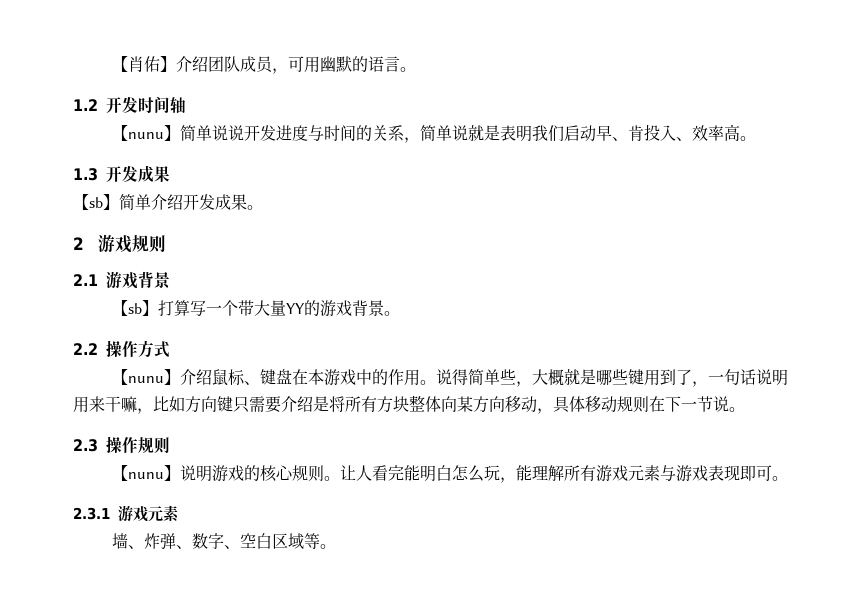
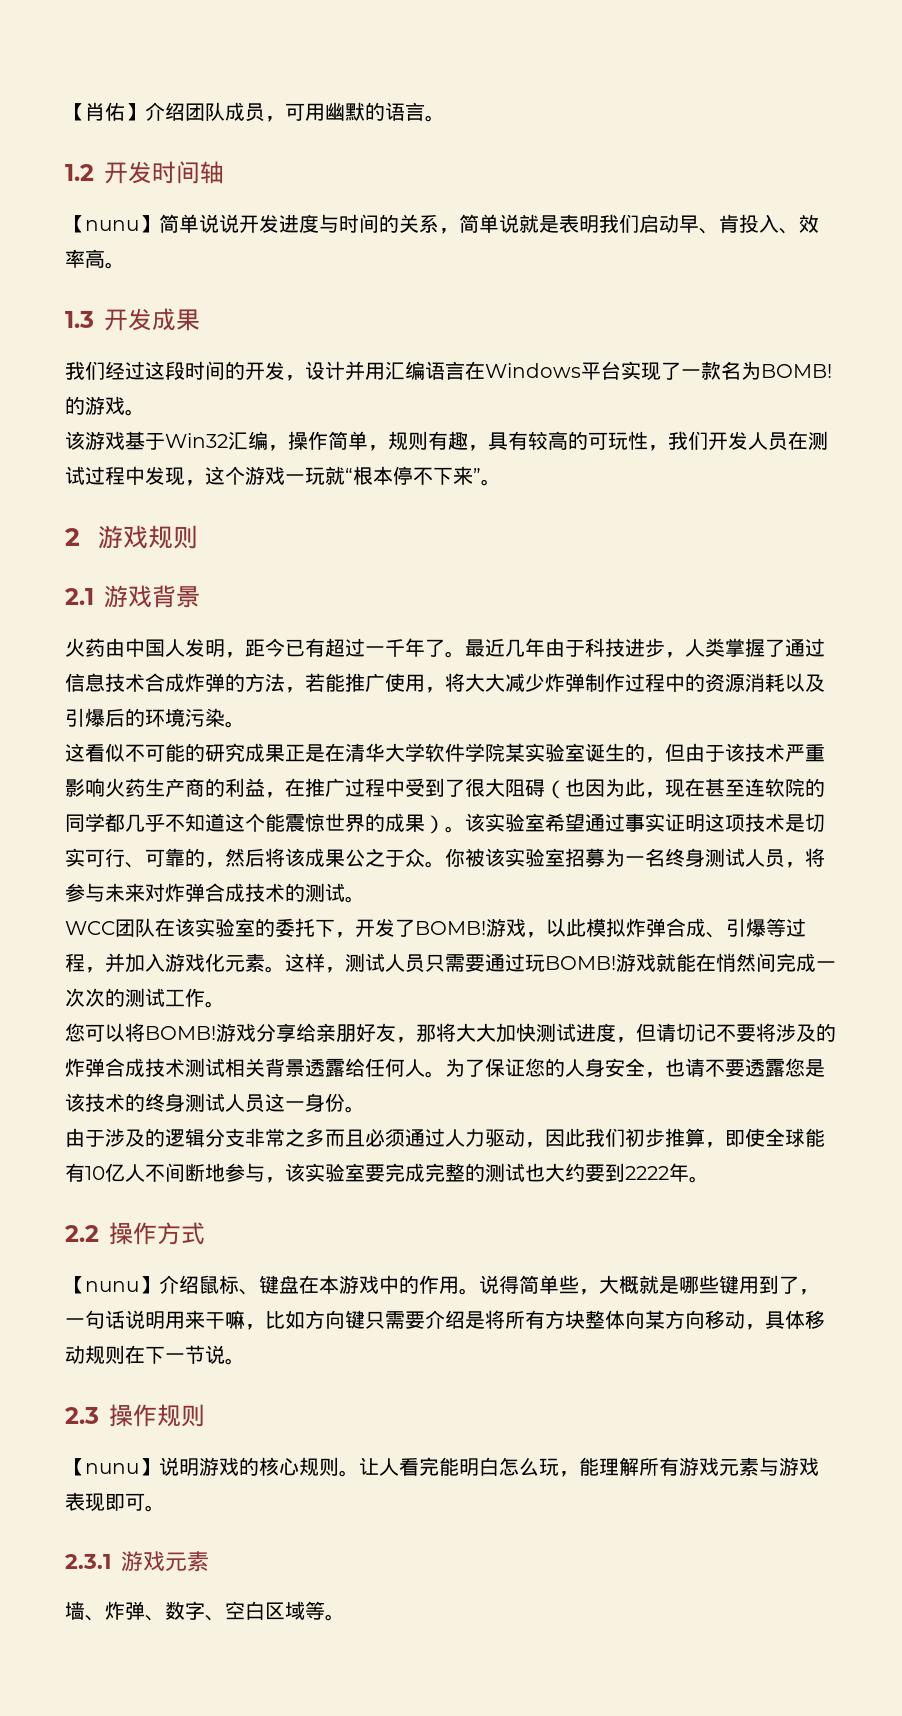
[73,194,247,210] 【sb】简单介绍开发成果 -> [65,361,832,381] [65,396,145,416] [65,431,828,451] [65,466,481,486] 我们经过这段时间的开发，设计并用汇编语言在Windows平台实现了一款名为BOMB!的游戏。 // 该游戏基于Win32汇编，操作简单，规则有趣，具有较高的可玩性，我们开发人员在测试过程中发现，这个游戏一玩就“根本停不下来”
[112,300,385,317] 【sb】打算写一个带大量YY的游戏背景 -> [65,638,825,658] [65,673,825,693] [65,708,245,728] [65,743,825,763] [65,778,825,799] [65,813,825,834] [65,848,825,868] [65,883,365,903] [65,918,806,938] [65,953,836,973] [65,988,225,1008] [65,1023,836,1043] [65,1058,825,1078] [65,1093,365,1113] [65,1128,825,1148] [65,1163,689,1183] 火药由中国人发明，距今已有超过一千年了。最近几年由于科技进步，人类掌握了通过信息技术合成炸弹的方法，若能推广使用，将大大减少炸弹制作过程中的资源消耗以及引爆后的环境污染。 // 这看似不可能的研究成果正是在清华大学软件学院某实验室诞生的，但由于该技术严重影响火药生产商的利益，在推广过程中受到了很大阻碍（也因为此，现在甚至连软院的同学都几乎不知道这个能震惊世界的成果）。该实验室希望通过事实证明这项技术是切实可行、可靠的，然后将该成果公之于众。你被该实验室招募为一名终身测试人员，将参与未来对炸弹合成技术的测试。 // WCC团队在该实验室的委托下，开发了BOMB!游戏，以此模拟炸弹合成、引爆等过程，并加入游戏化元素。这样，测试人员只需要通过玩BOMB!游戏就能在悄然间完成一次次的测试工作。 // 您可以将BOMB!游戏分享给亲朋好友，那将大大加快测试进度，但请切记不要将涉及的炸弹合成技术测试相关背景透露给任何人。为了保证您的人身安全，也请不要透露您是该技术的终身测试人员这一身份。 // 由于涉及的逻辑分支非常之多而且必须通过人力驱动，因此我们初步推算，即使全球能有10亿人不间断地参与，该实验室要完成完整的测试也大约要到2222年

